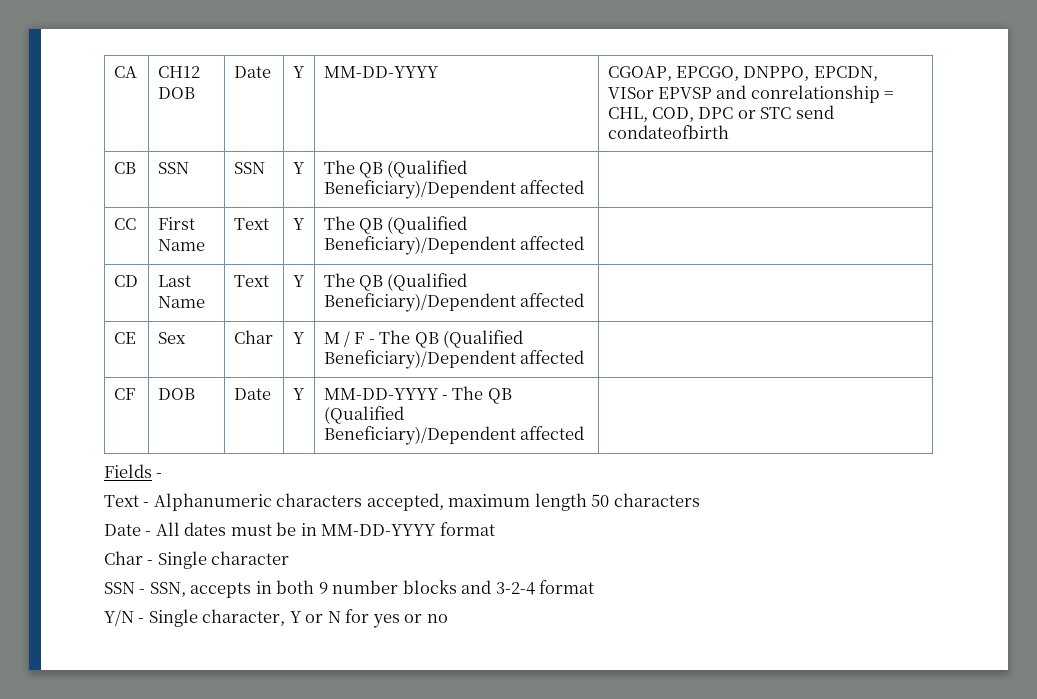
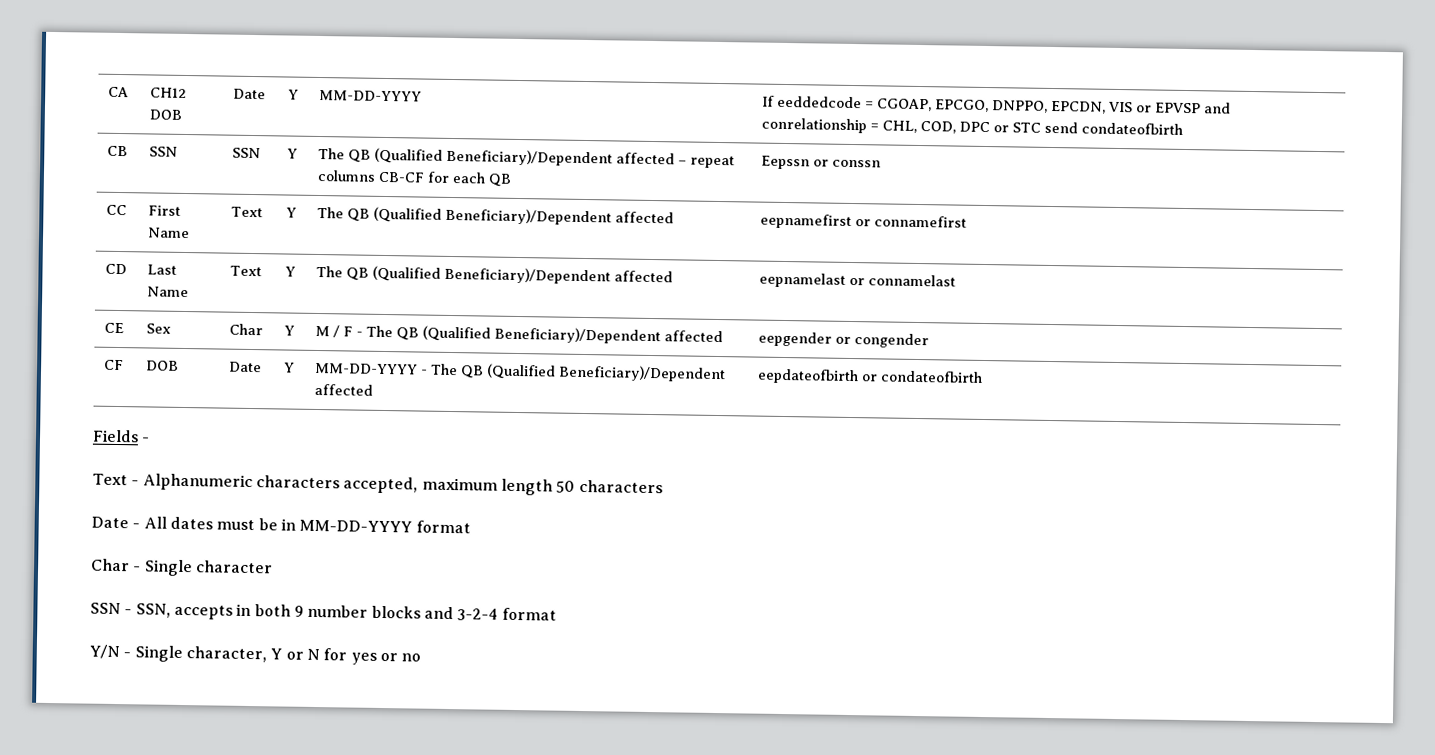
(439, 72) none -> [762,95,875,109] If eeddedcode =
[607,87,654,99] VISor -> [1108,101,1153,113] VIS or
(585, 187) | -> [678,155,736,169] [317,169,513,187] [761,155,882,170] – repeat columns CB-CF for each QB | Eepssn or conssn
(585, 243) none -> [760,213,968,230] eepnamefirst or connamefirst
(585, 300) none -> [759,272,957,288] eepnamelast or connamelast
(585, 357) none -> [758,331,930,349] eepgender or congender
(585, 433) none -> [757,368,984,385] eepdateofbirth or condateofbirth

